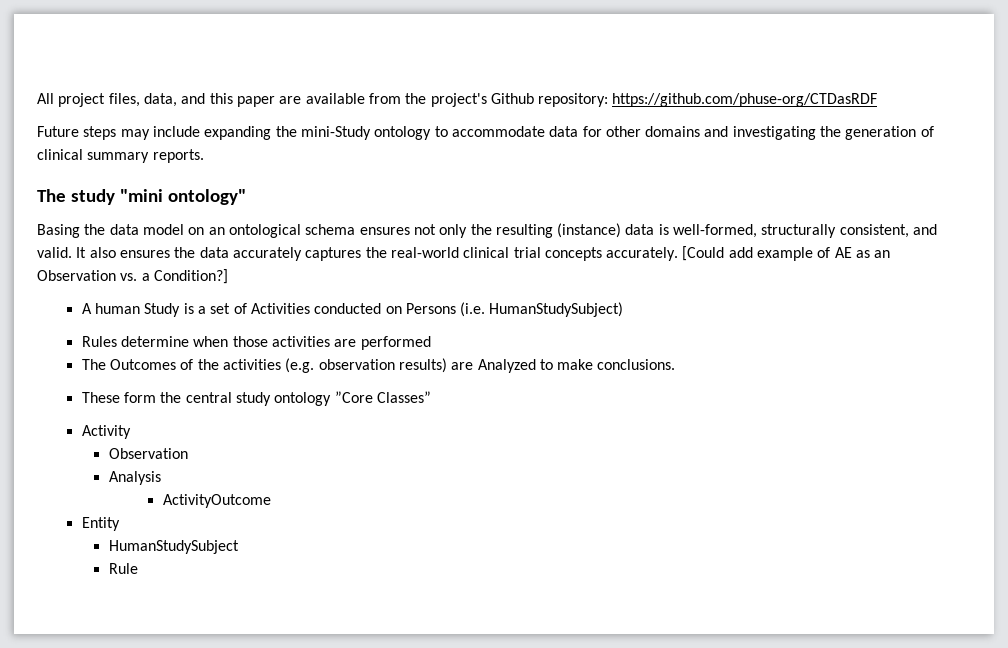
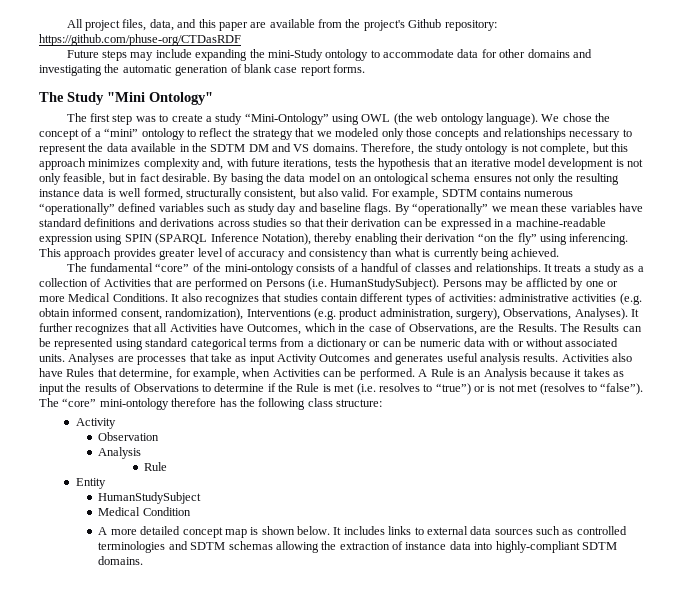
(842, 131) none -> [122,65,172,73] automatic
[37,149,204,163] [37,189,246,205] [37,224,80,238] clinical summary reports. // The study "mini ontology" // Basing -> [243,64,365,76] [39,92,213,105] [66,113,611,125] [39,128,632,140] [39,143,629,155] [39,158,643,170] [39,173,264,185] blank case report forms. // The Study "Mini Ontology" // The first step was to create a study “Mini-Ontology” using OWL (the web ontology language). We chose the concept of a “mini” ontology to reflect the strategy that we modeled only those concepts and relationships necessary to represent the data available in the SDTM DM and VS domains. Therefore, the study ontology is not complete, but this approach minimizes complexity and, with future iterations, tests the hypothesis that an iterative model development is not only feasible, but in fact desirable. By basing
[557,223,622,238] (instance) -> [39,189,80,197] instance
[673,224,938,238] [37,246,891,261] [37,269,228,284] [81,302,624,317] [81,336,431,350] [81,358,676,373] [81,391,431,406] well-formed, structurally consistent, and valid. It also ensures the data accurately captures the real-world clinical trial concepts accurately. [Could add example of AE as an Observation vs. a Condition?] // A human Study is a set of Activities conducted on Persons (i.e. HumanStudySubject) // Rules determine when those activities are performed // The Outcomes of the activities (e.g. observation results) are Analyzed to make conclusions. // These form the central study ontology ”Core Classes” -> [119,188,574,200] [39,203,643,215] [39,218,606,230] [39,233,629,245] [39,248,560,260] [66,263,644,275] [39,278,618,290] [39,293,642,305] [39,308,640,320] [39,323,642,335] [39,338,619,350] [39,353,632,365] [39,368,625,380] [39,383,644,395] [39,398,382,410] well formed, structurally consistent, but also valid. For example, SDTM contains numerous “operationally” defined variables such as study day and baseline flags. By “operationally” we mean these variables have standard definitions and derivations across studies so that their derivation can be expressed in a machine-readable expression using SPIN (SPARQL Inference Notation), thereby enabling their derivation “on the fly” using inferencing. This approach provides greater level of accuracy and consistency than what is currently being achieved. // The fundamental “core” of the mini-ontology consists of a handful of classes and relationships. It treats a study as a collection of Activities that are performed on Persons (i.e. HumanStudySubject). Persons may be afflicted by one or more Medical Conditions. It also recognizes that studies contain different types of activities: administrative activities (e.g. obtain informed consent, randomization), Interventions (e.g. product administration, surgery), Observations, Analyses). It further recognizes that all Activities have Outcomes, which in the case of Observations, are the Results. The Results can be represented using standard categorical terms from a dictionary or can be numeric data with or without associated units. Analyses are processes that take as input Activity Outcomes and generates useful analysis results. Activities also have Rules that determine, for example, when Activities can be performed. A Rule is an Analysis because it takes as input the results of Observations to determine if the Rule is met (i.e. resolves to “true”) or is not met (resolves to “false”). The “core” mini-ontology therefore has the following class structure:
[162,494,271,508] ActivityOutcome -> [144,462,168,471] Rule
[108,563,138,574] Rule -> [98,507,191,516] [98,526,627,538] [98,541,617,553] [98,556,144,565] Medical Condition // A more detailed concept map is shown below. It includes links to external data sources such as controlled terminologies and SDTM schemas allowing the extraction of instance data into highly-compliant SDTM domains.

